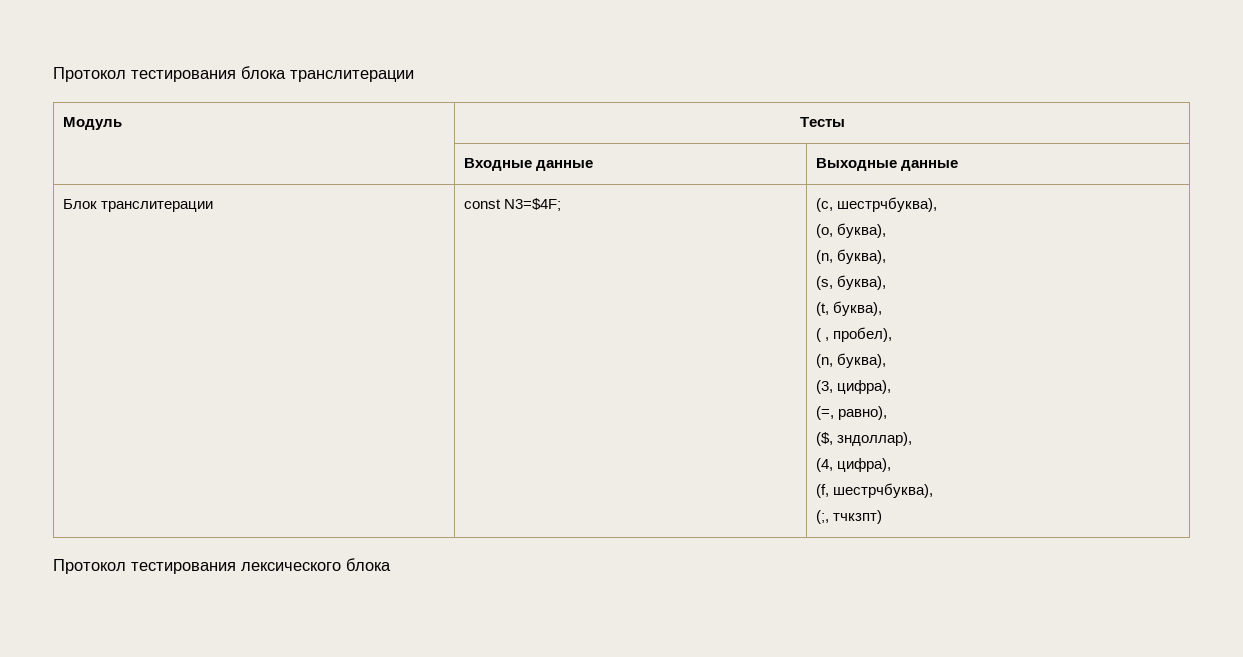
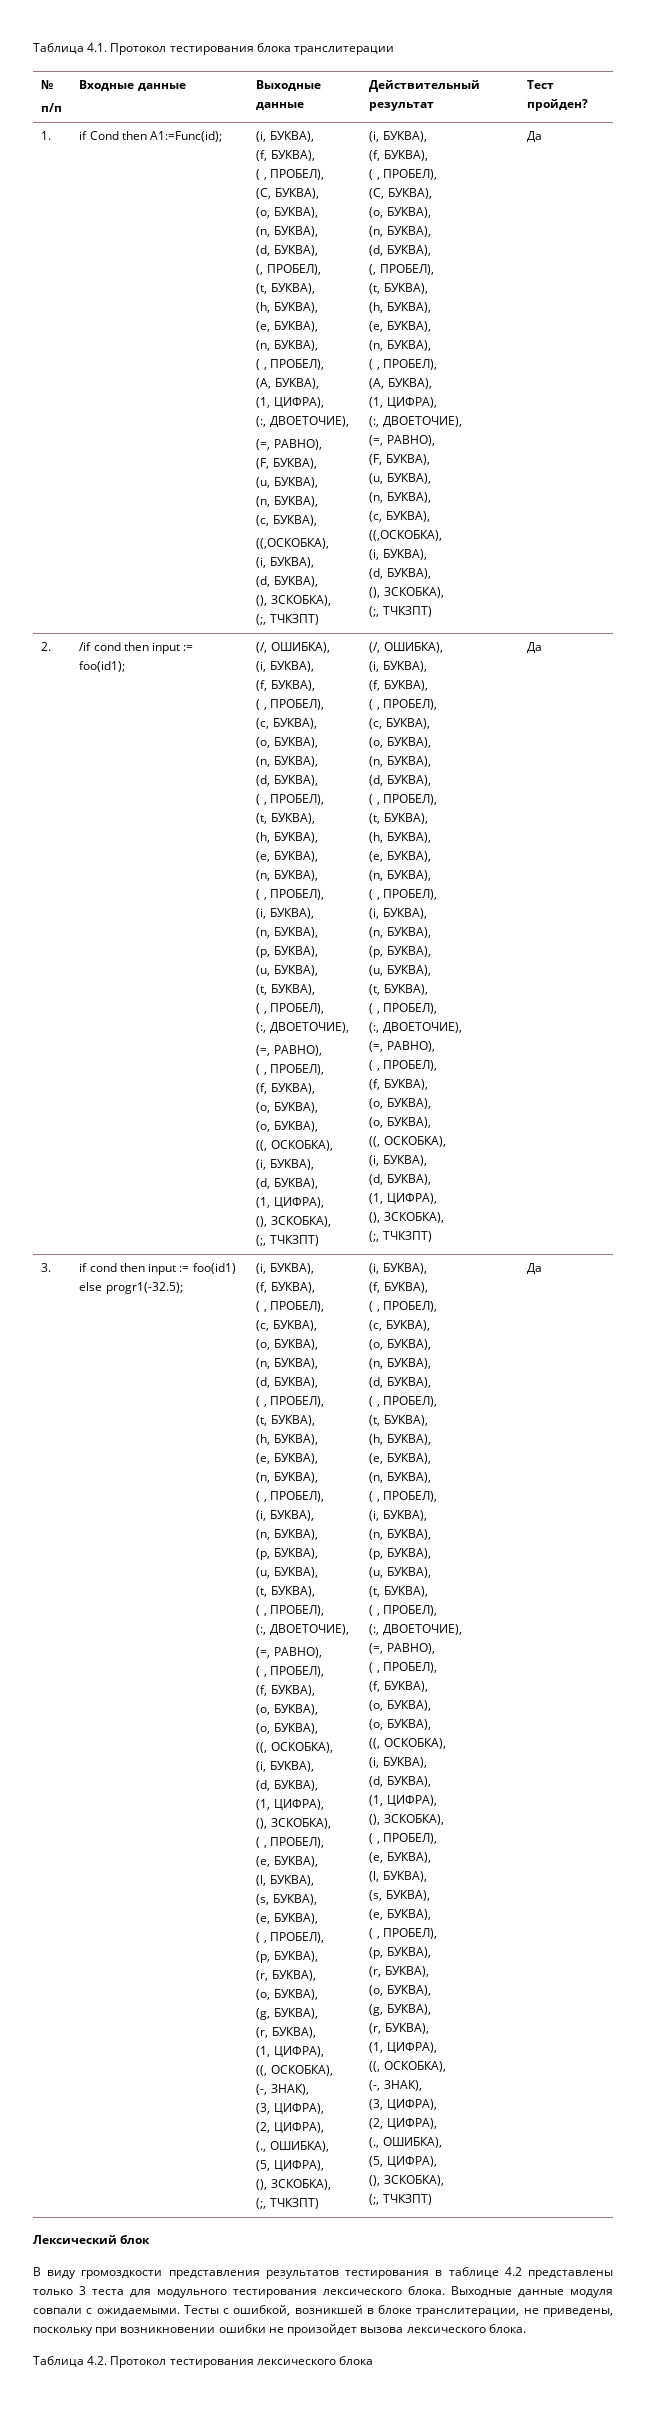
(53, 74) none -> [33,43,108,54] Таблица 4.1.
[62,117,122,130] [799,117,845,127] Модуль | Тесты // -> [41,80,54,89] [41,103,63,112] № // п/п
[62,199,214,212] [463,198,562,211] [815,197,938,212] [815,223,887,238] [815,249,887,264] [815,275,887,290] [815,301,883,316] [815,327,893,342] [815,353,887,368] [815,380,892,394] [815,406,888,420] [815,432,913,446] [815,458,892,472] [815,483,934,498] [815,510,883,524] // Блок транслитерации | const N3=$4F; | (c, шестрчбуква), // (о, буква), // (n, буква), // (s, буква), // (t, буква), // ( , пробел), // (n, буква), // (3, цифра), // (=, равно), // ($, зндоллар), // (4, цифра), // (f, шестрчбуква), // (;, тчкзпт) // -> [369,80,481,92] [369,102,435,111] [527,80,555,89] [527,99,589,111] [41,131,52,140] [79,131,223,142] [256,131,314,142] [256,150,315,161] [256,169,324,180] [256,188,319,199] [256,207,318,218] [256,226,318,237] [256,245,318,256] [256,264,321,275] [256,283,315,294] [256,302,318,313] [256,321,318,332] [256,340,318,351] [256,359,324,370] [256,378,319,389] [256,397,324,408] [256,416,349,427] [256,439,322,450] [256,458,317,469] [256,477,318,488] [256,496,318,507] [256,515,317,526] [256,538,330,549] [256,557,314,568] [256,576,318,587] [256,595,331,606] [256,614,319,625] [369,131,427,142] [369,150,428,161] [369,169,437,180] [369,188,432,199] [369,207,431,218] [369,226,431,237] [369,245,431,256] [369,264,434,275] [369,283,428,294] [369,302,431,313] [369,321,431,332] [369,340,431,351] [369,359,437,370] [369,378,432,389] [369,397,437,408] [369,416,462,427] [369,435,435,446] [369,454,430,465] [369,473,431,484] [369,492,431,503] [369,511,430,522] [369,530,443,541] [369,549,427,560] [369,568,431,579] [369,587,444,598] [369,606,432,617] [527,131,543,142] [41,642,52,651] [79,642,194,654] [79,661,126,672] [256,642,330,653] [256,661,314,672] [256,680,315,691] [256,699,324,710] [256,718,317,729] [256,737,318,748] [256,756,318,767] [256,775,318,786] [256,794,324,805] [256,813,315,824] [256,832,318,843] [256,851,318,862] [256,870,318,881] [256,889,324,900] [256,908,314,919] [256,927,318,938] [256,946,318,958] [256,965,318,976] [256,984,315,995] [256,1003,324,1014] [256,1022,349,1033] [256,1045,322,1056] [256,1064,324,1075] [256,1083,315,1094] [256,1102,318,1113] [256,1121,318,1132] [256,1140,333,1151] [256,1159,314,1170] [256,1178,318,1189] [256,1197,324,1208] [256,1216,331,1227] [256,1235,319,1246] [369,642,443,653] [369,661,427,672] [369,680,428,691] [369,699,437,710] [369,718,430,729] [369,737,431,748] [369,756,431,767] [369,775,431,786] [369,794,437,805] [369,813,428,824] [369,832,431,843] [369,851,431,862] [369,870,431,881] [369,889,437,900] [369,908,427,919] [369,927,431,938] [369,946,431,958] [369,965,431,976] [369,984,428,995] [369,1003,437,1014] [369,1022,462,1033] [369,1041,435,1052] [369,1060,437,1071] [369,1079,428,1090] [369,1098,431,1109] [369,1117,431,1128] [369,1136,446,1147] [369,1155,427,1166] [369,1174,431,1185] [369,1193,437,1204] [369,1212,444,1223] [369,1231,432,1242] [527,642,543,653] [41,1263,52,1272] [79,1263,236,1275] [79,1282,183,1294] [256,1263,314,1274] [256,1282,315,1293] [256,1301,324,1312] [256,1320,317,1331] [256,1339,318,1350] [256,1358,318,1369] [256,1377,318,1388] [256,1396,324,1407] [256,1415,315,1426] [256,1434,318,1445] [256,1453,318,1464] [256,1472,318,1483] [256,1491,324,1502] [256,1510,314,1521] [256,1529,318,1540] [256,1548,318,1560] [256,1567,318,1578] [256,1586,315,1597] [256,1605,324,1616] [256,1624,349,1635] [256,1647,322,1658] [256,1666,324,1677] [256,1685,315,1696] [256,1704,318,1715] [256,1723,318,1734] [256,1742,333,1753] [256,1761,314,1772] [256,1780,318,1791] [256,1799,324,1810] [256,1818,331,1829] [256,1837,324,1848] [256,1856,318,1867] [256,1875,314,1886] [256,1894,317,1905] [256,1913,318,1924] [256,1932,324,1943] [256,1951,318,1963] [256,1970,316,1981] [256,1989,318,2000] [256,2008,318,2020] [256,2027,316,2038] [256,2046,324,2057] [256,2065,333,2076] [256,2084,309,2095] [256,2103,324,2114] [256,2122,324,2133] [256,2141,329,2152] [256,2160,324,2171] [256,2179,331,2190] [256,2198,319,2209] [369,1263,427,1274] [369,1282,428,1293] [369,1301,437,1312] [369,1320,430,1331] [369,1339,431,1350] [369,1358,431,1369] [369,1377,431,1388] [369,1396,437,1407] [369,1415,428,1426] [369,1434,431,1445] [369,1453,431,1464] [369,1472,431,1483] [369,1491,437,1502] [369,1510,427,1521] [369,1529,431,1540] [369,1548,431,1560] [369,1567,431,1578] [369,1586,428,1597] [369,1605,437,1616] [369,1624,462,1635] [369,1643,435,1654] [369,1662,437,1673] [369,1681,428,1692] [369,1700,431,1711] [369,1719,431,1730] [369,1738,446,1749] [369,1757,427,1768] [369,1776,431,1787] [369,1795,437,1806] [369,1814,444,1825] [369,1833,437,1844] [369,1852,431,1863] [369,1871,427,1882] [369,1890,430,1901] [369,1909,431,1920] [369,1928,437,1939] [369,1947,431,1959] [369,1966,429,1977] [369,1985,431,1996] [369,2004,431,2016] [369,2023,429,2034] [369,2042,437,2053] [369,2061,446,2072] [369,2080,422,2091] [369,2099,437,2110] [369,2118,437,2129] [369,2137,442,2148] [369,2156,437,2167] [369,2175,444,2186] [369,2194,432,2205] [527,1263,543,1274] [33,2235,151,2244] [33,2267,613,2279] [33,2286,613,2298] [33,2305,613,2317] [33,2324,526,2336] [33,2356,108,2367] | Действительный результат | Тест пройден? // 1. | if Cond then A1:=Func(id); | (i, БУКВА), // (f, БУКВА), // ( , ПРОБЕЛ), // (C, БУКВА), // (o, БУКВА), // (n, БУКВА), // (d, БУКВА), // (, ПРОБЕЛ), // (t, БУКВА), // (h, БУКВА), // (e, БУКВА), // (n, БУКВА), // ( , ПРОБЕЛ), // (A, БУКВА), // (1, ЦИФРА), // (:, ДВОЕТОЧИЕ), // (=, РАВНО), // (F, БУКВА), // (u, БУКВА), // (n, БУКВА), // (c, БУКВА), // ((,ОСКОБКА), // (i, БУКВА), // (d, БУКВА), // (), ЗСКОБКА), // (;, ТЧКЗПТ) | (i, БУКВА), // (f, БУКВА), // ( , ПРОБЕЛ), // (C, БУКВА), // (o, БУКВА), // (n, БУКВА), // (d, БУКВА), // (, ПРОБЕЛ), // (t, БУКВА), // (h, БУКВА), // (e, БУКВА), // (n, БУКВА), // ( , ПРОБЕЛ), // (A, БУКВА), // (1, ЦИФРА), // (:, ДВОЕТОЧИЕ), // (=, РАВНО), // (F, БУКВА), // (u, БУКВА), // (n, БУКВА), // (c, БУКВА), // ((,ОСКОБКА), // (i, БУКВА), // (d, БУКВА), // (), ЗСКОБКА), // (;, ТЧКЗПТ) | Да // 2. | /if cond then input := foo(id1); | (/, ОШИБКА), // (i, БУКВА), // (f, БУКВА), // ( , ПРОБЕЛ), // (c, БУКВА), // (o, БУКВА), // (n, БУКВА), // (d, БУКВА), // ( , ПРОБЕЛ), // (t, БУКВА), // (h, БУКВА), // (e, БУКВА), // (n, БУКВА), // ( , ПРОБЕЛ), // (i, БУКВА), // (n, БУКВА), // (p, БУКВА), // (u, БУКВА), // (t, БУКВА), // ( , ПРОБЕЛ), // (:, ДВОЕТОЧИЕ), // (=, РАВНО), // ( , ПРОБЕЛ), // (f, БУКВА), // (o, БУКВА), // (o, БУКВА), // ((, ОСКОБКА), // (i, БУКВА), // (d, БУКВА), // (1, ЦИФРА), // (), ЗСКОБКА), // (;, ТЧКЗПТ) | (/, ОШИБКА), // (i, БУКВА), // (f, БУКВА), // ( , ПРОБЕЛ), // (c, БУКВА), // (o, БУКВА), // (n, БУКВА), // (d, БУКВА), // ( , ПРОБЕЛ), // (t, БУКВА), // (h, БУКВА), // (e, БУКВА), // (n, БУКВА), // ( , ПРОБЕЛ), // (i, БУКВА), // (n, БУКВА), // (p, БУКВА), // (u, БУКВА), // (t, БУКВА), // ( , ПРОБЕЛ), // (:, ДВОЕТОЧИЕ), // (=, РАВНО), // ( , ПРОБЕЛ), // (f, БУКВА), // (o, БУКВА), // (o, БУКВА), // ((, ОСКОБКА), // (i, БУКВА), // (d, БУКВА), // (1, ЦИФРА), // (), ЗСКОБКА), // (;, ТЧКЗПТ) | Да // 3. | if cond then input := foo(id1) else progr1(-32.5); | (i, БУКВА), // (f, БУКВА), // ( , ПРОБЕЛ), // (c, БУКВА), // (o, БУКВА), // (n, БУКВА), // (d, БУКВА), // ( , ПРОБЕЛ), // (t, БУКВА), // (h, БУКВА), // (e, БУКВА), // (n, БУКВА), // ( , ПРОБЕЛ), // (i, БУКВА), // (n, БУКВА), // (p, БУКВА), // (u, БУКВА), // (t, БУКВА), // ( , ПРОБЕЛ), // (:, ДВОЕТОЧИЕ), // (=, РАВНО), // ( , ПРОБЕЛ), // (f, БУКВА), // (o, БУКВА), // (o, БУКВА), // ((, ОСКОБКА), // (i, БУКВА), // (d, БУКВА), // (1, ЦИФРА), // (), ЗСКОБКА), // ( , ПРОБЕЛ), // (e, БУКВА), // (l, БУКВА), // (s, БУКВА), // (e, БУКВА), // ( , ПРОБЕЛ), // (p, БУКВА), // (r, БУКВА), // (o, БУКВА), // (g, БУКВА), // (r, БУКВА), // (1, ЦИФРА), // ((, ОСКОБКА), // (-, ЗНАК), // (3, ЦИФРА), // (2, ЦИФРА), // (., ОШИБКА), // (5, ЦИФРА), // (), ЗСКОБКА), // (;, ТЧКЗПТ) | (i, БУКВА), // (f, БУКВА), // ( , ПРОБЕЛ), // (c, БУКВА), // (o, БУКВА), // (n, БУКВА), // (d, БУКВА), // ( , ПРОБЕЛ), // (t, БУКВА), // (h, БУКВА), // (e, БУКВА), // (n, БУКВА), // ( , ПРОБЕЛ), // (i, БУКВА), // (n, БУКВА), // (p, БУКВА), // (u, БУКВА), // (t, БУКВА), // ( , ПРОБЕЛ), // (:, ДВОЕТОЧИЕ), // (=, РАВНО), // ( , ПРОБЕЛ), // (f, БУКВА), // (o, БУКВА), // (o, БУКВА), // ((, ОСКОБКА), // (i, БУКВА), // (d, БУКВА), // (1, ЦИФРА), // (), ЗСКОБКА), // ( , ПРОБЕЛ), // (e, БУКВА), // (l, БУКВА), // (s, БУКВА), // (e, БУКВА), // ( , ПРОБЕЛ), // (p, БУКВА), // (r, БУКВА), // (o, БУКВА), // (g, БУКВА), // (r, БУКВА), // (1, ЦИФРА), // ((, ОСКОБКА), // (-, ЗНАК), // (3, ЦИФРА), // (2, ЦИФРА), // (., ОШИБКА), // (5, ЦИФРА), // (), ЗСКОБКА), // (;, ТЧКЗПТ) | Да // Лексический блок // В виду громоздкости представления результатов тестирования в таблице 4.2 представлены только 3 теста для модульного тестирования лексического блока. Выходные данные модуля совпали с ожидаемыми. Тесты с ошибкой, возникшей в блоке транслитерации, не приведены, поскольку при возникновении ошибки не произойдет вызова лексического блока. // Таблица 4.2.

